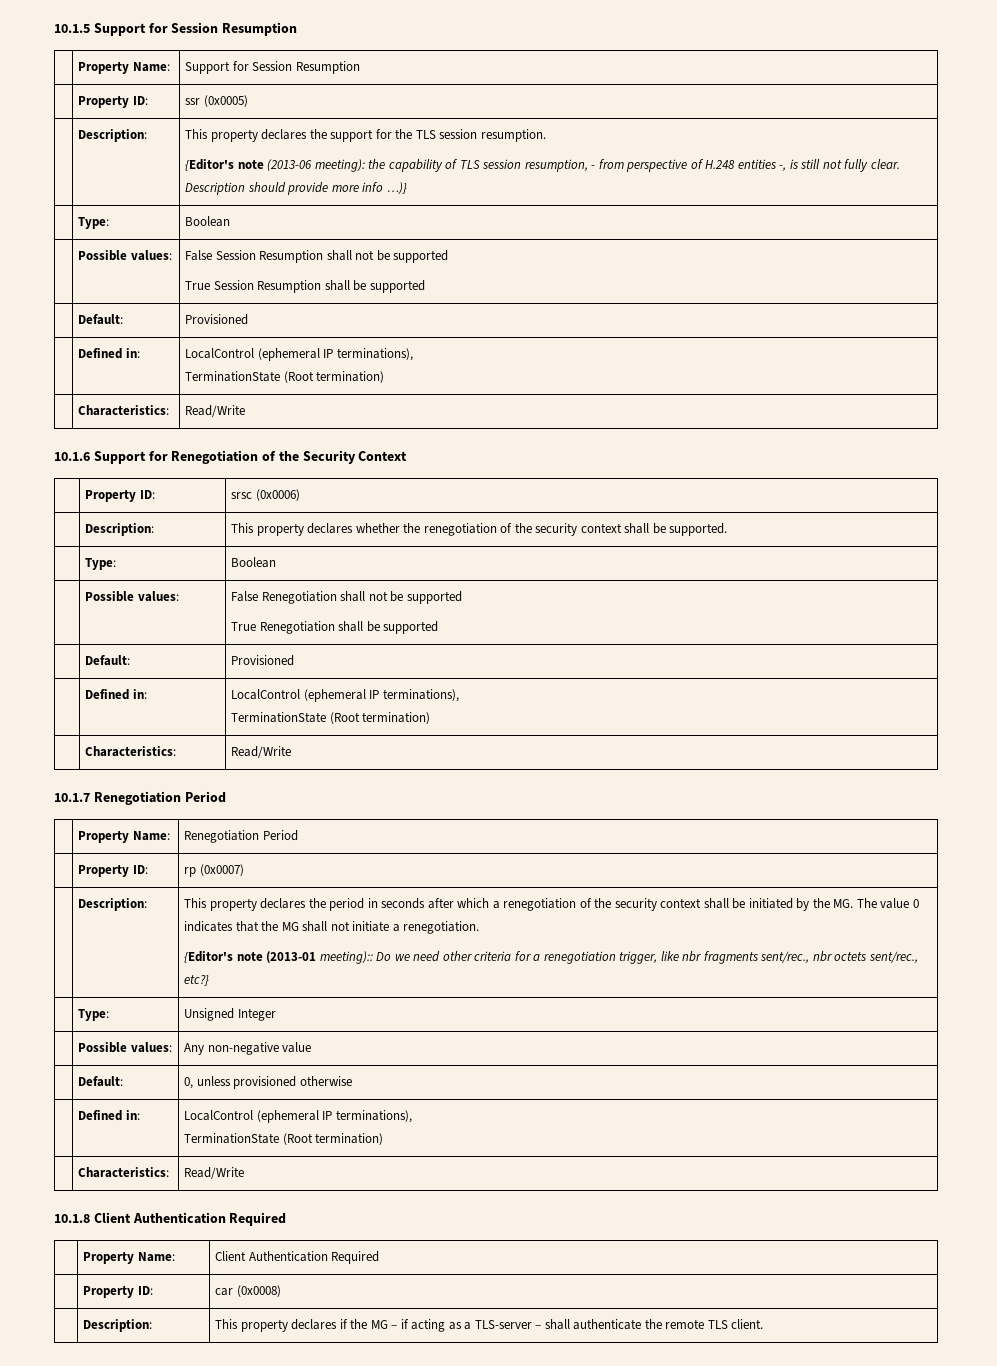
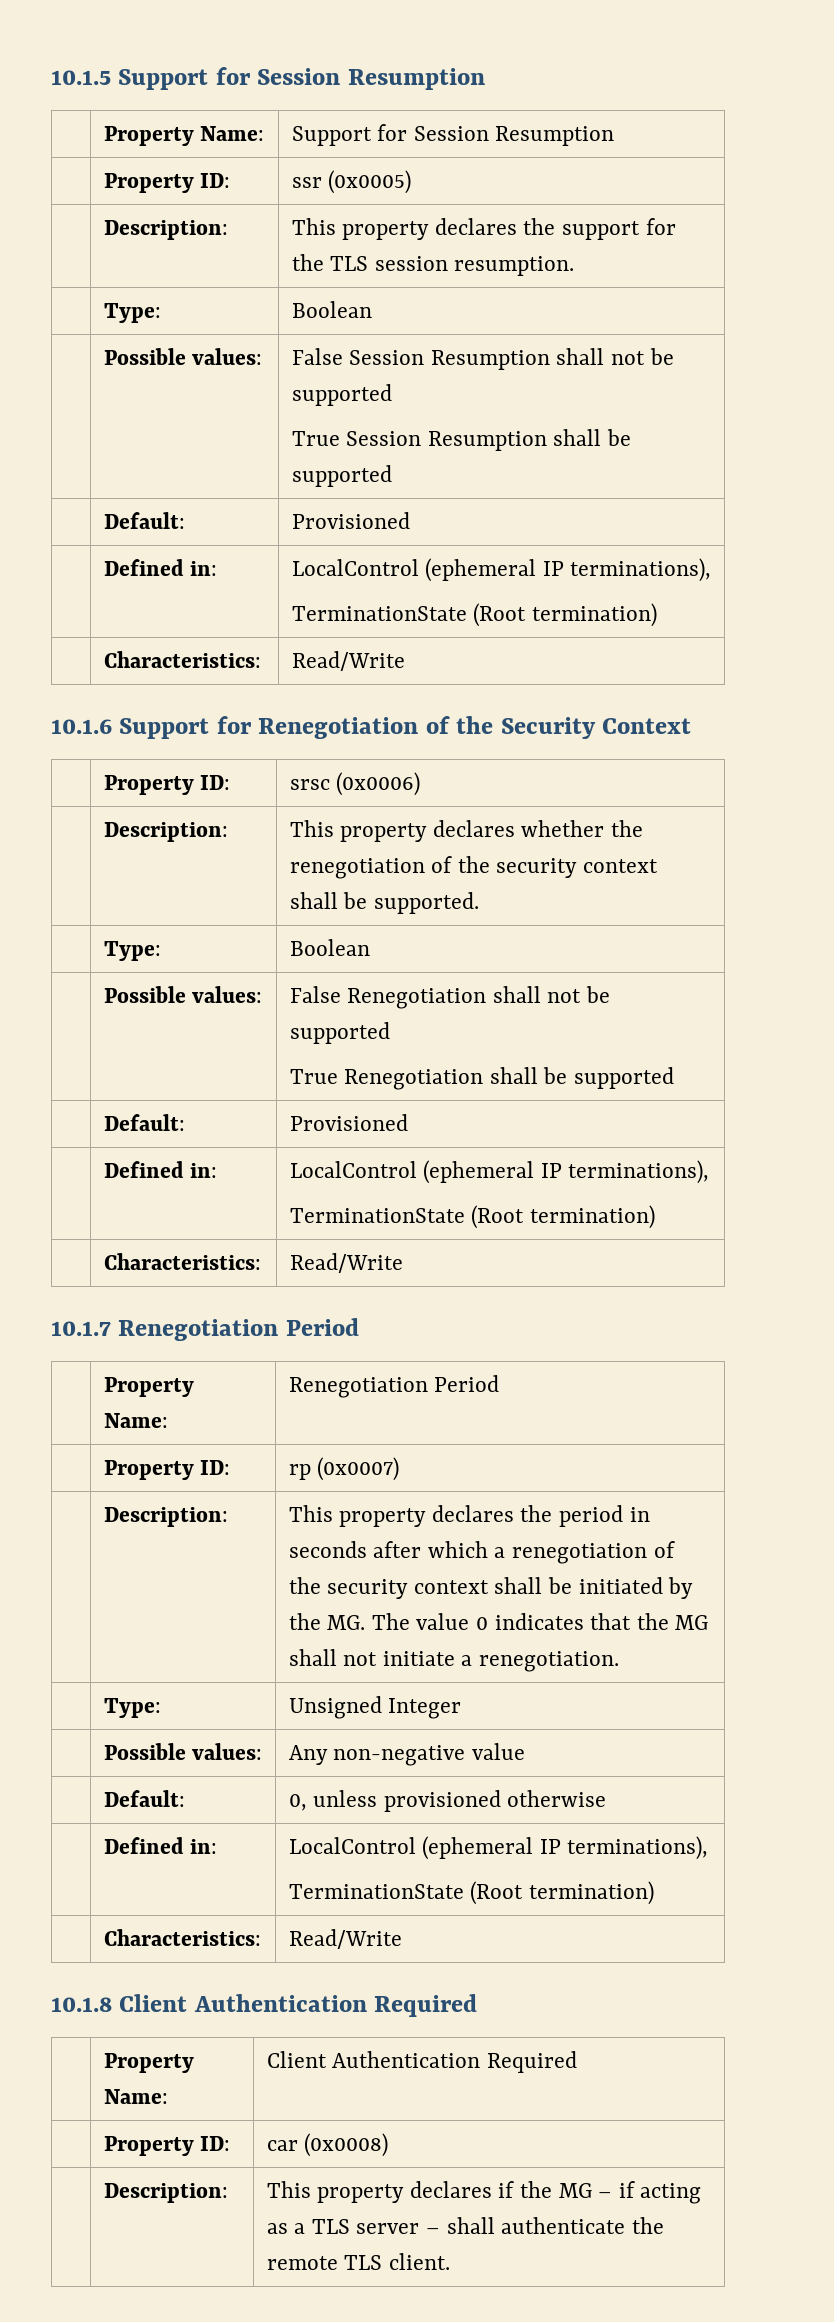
[185,159,900,172] [185,182,407,195] // {Editor's note (2013-06 meeting): the capability of TLS session resumption, - from perspective of H.248 entities -, is still not fully clear. Description should provide more info …)} -> (575, 266) none
[184,951,918,964] [184,975,210,986] // {Editor's note (2013-01 meeting):: Do we need other criteria for a renegotiation trigger, like nbr fragments sent/rec., nbr octets sent/rec., etc?} -> (620, 1661) none
[474,1320,532,1329] TLS-server -> [311,2219,420,2234] TLS server

